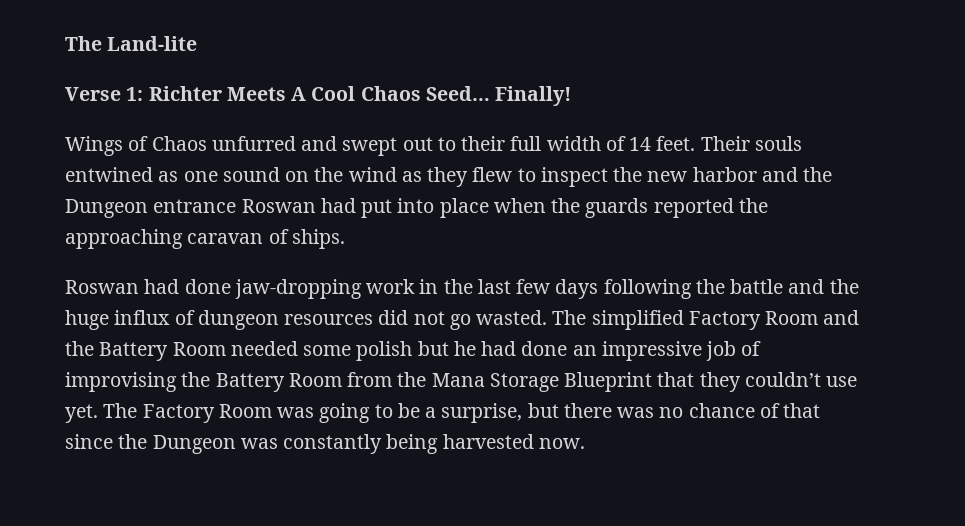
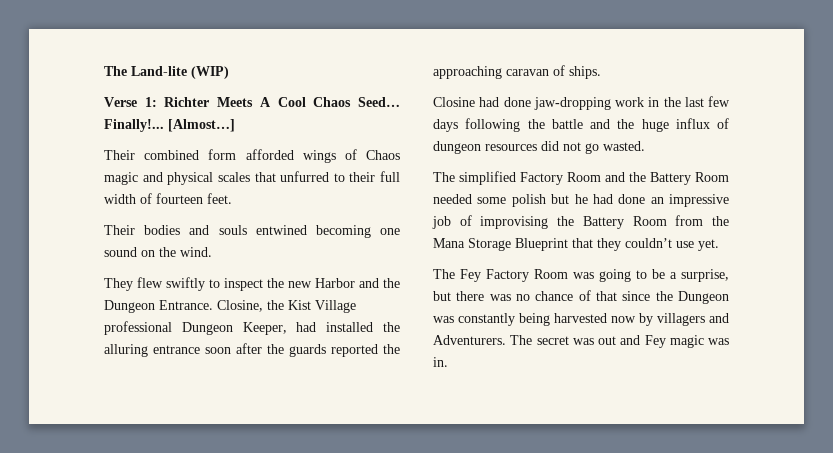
(198, 43) none -> [191,66,229,79] (WIP)
[495,86,572,106] [65,136,433,156] Finally! // Wings of Chaos unfurred and swept out -> [104,119,235,132] [104,149,400,163] [104,171,330,185] Finally!... [Almost…] // Their combined form afforded wings of Chaos magic and physical scales that unfurred
[629,137,652,151] 14 -> [156,193,203,204] fourteen
[700,136,750,151] Their -> [104,225,210,235] // Their bodies and
[158,171,179,182] as -> [315,225,371,238] becoming
[348,167,513,187] wind as they flew -> [180,247,212,257] [104,277,205,291] wind. // They flew swiftly
[692,167,757,182] harbor -> [315,278,355,288] Harbor
[153,198,546,218] entrance Roswan had put into place when -> [159,300,356,313] [104,321,401,335] [104,343,262,357] Entrance. Closine, the Kist Village professional Dungeon Keeper, had installed the alluring entrance soon after
[65,280,139,294] Roswan -> [433,97,475,107] Closine
(548, 317) none -> (645, 146) //
[103,403,138,418] The -> [433,269,481,282] // The Fey
[538,438,585,449] now. -> [611,313,729,326] [433,335,729,348] [433,357,448,367] now by villagers and Adventurers. The secret was out and Fey magic was in.

